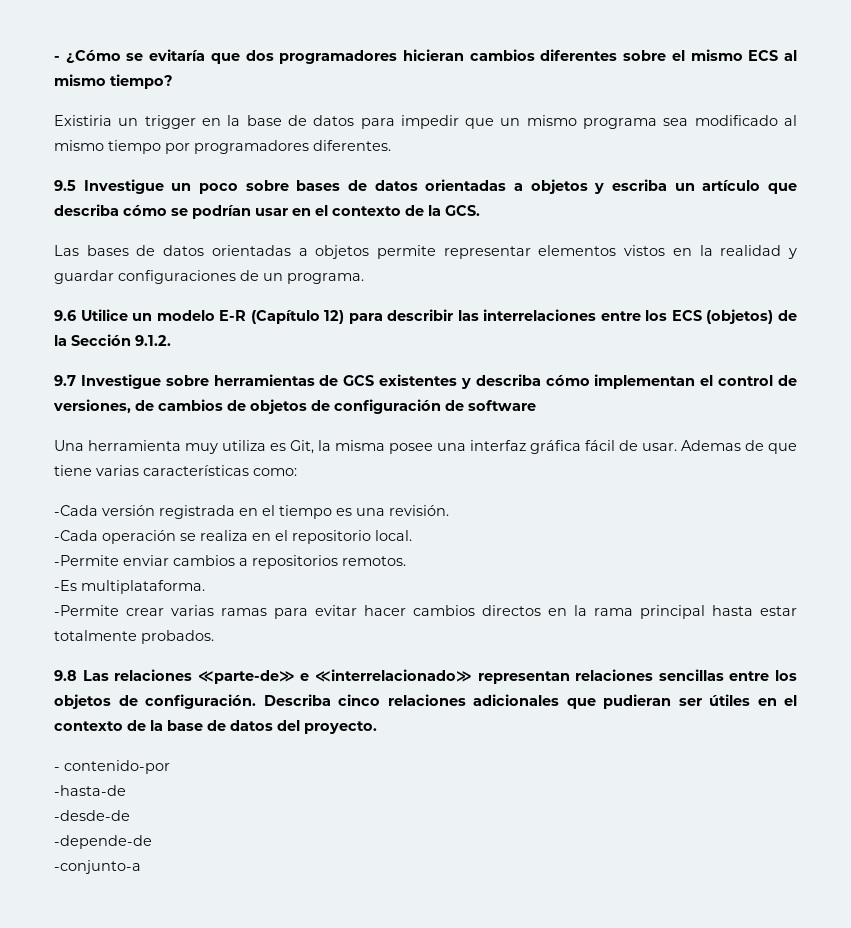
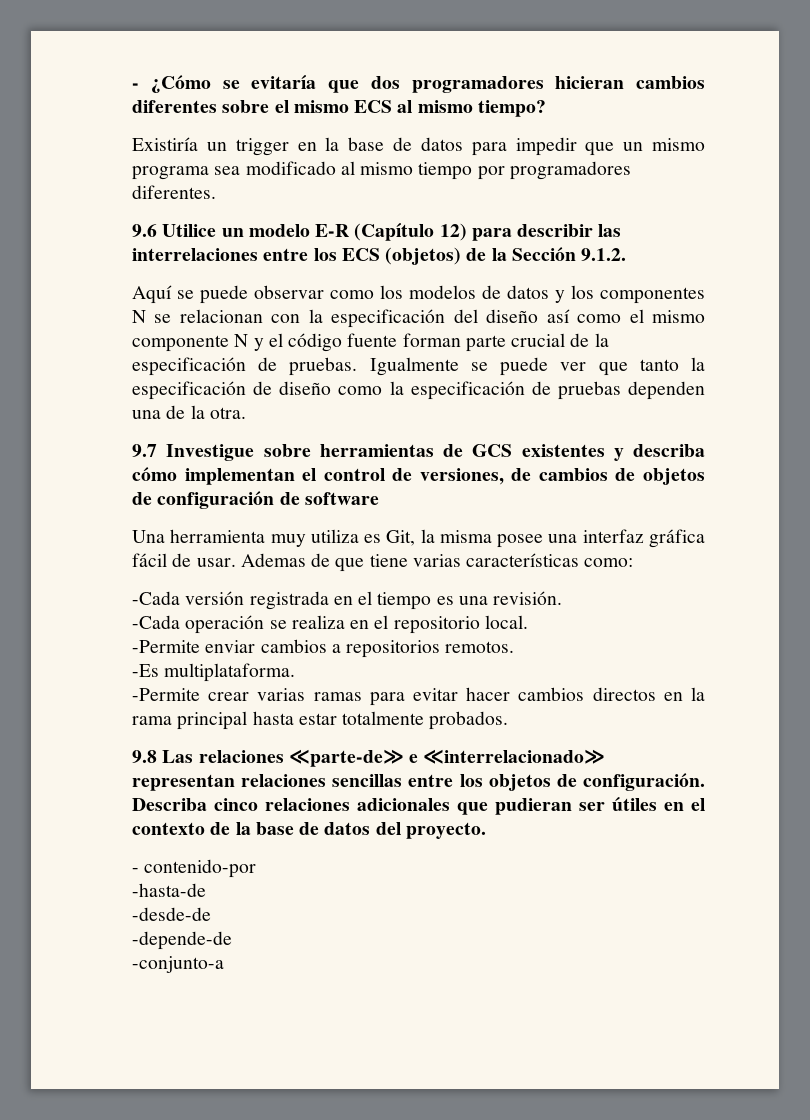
[54,115,112,126] Existiria -> [132,137,198,151] Existiría
[54,179,797,194] [54,204,480,219] [54,245,797,259] [54,270,364,284] // 9.5 Investigue un poco sobre bases de datos orientadas a objetos y escriba un artículo que describa cómo se podrían usar en el contexto de la GCS. // Las bases de datos orientadas a objetos permite representar elementos vistos en la realidad y guardar configuraciones de un programa. -> (216, 192) none
(171, 340) none -> [132,285,705,304] [132,309,705,328] [132,333,609,352] [132,357,705,376] [132,381,705,400] [132,405,246,419] // Aquí se puede observar como los modelos de datos y los componentes N se relacionan con la especificación del diseño así como el mismo componente N y el código fuente forman parte crucial de la especificación de pruebas. Igualmente se puede ver que tanto la especificación de diseño como la especificación de pruebas dependen una de la otra.

